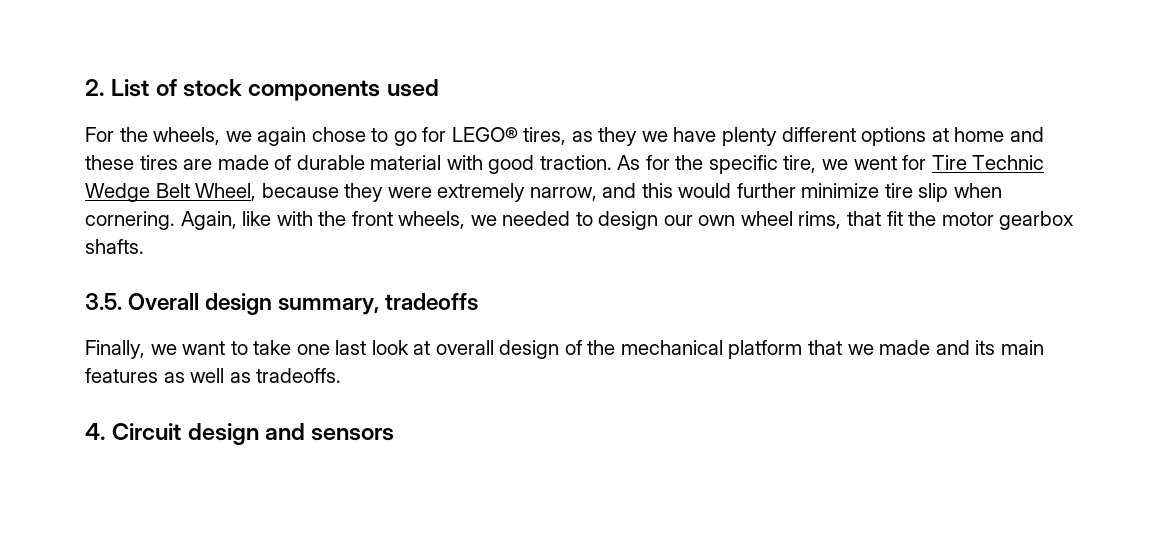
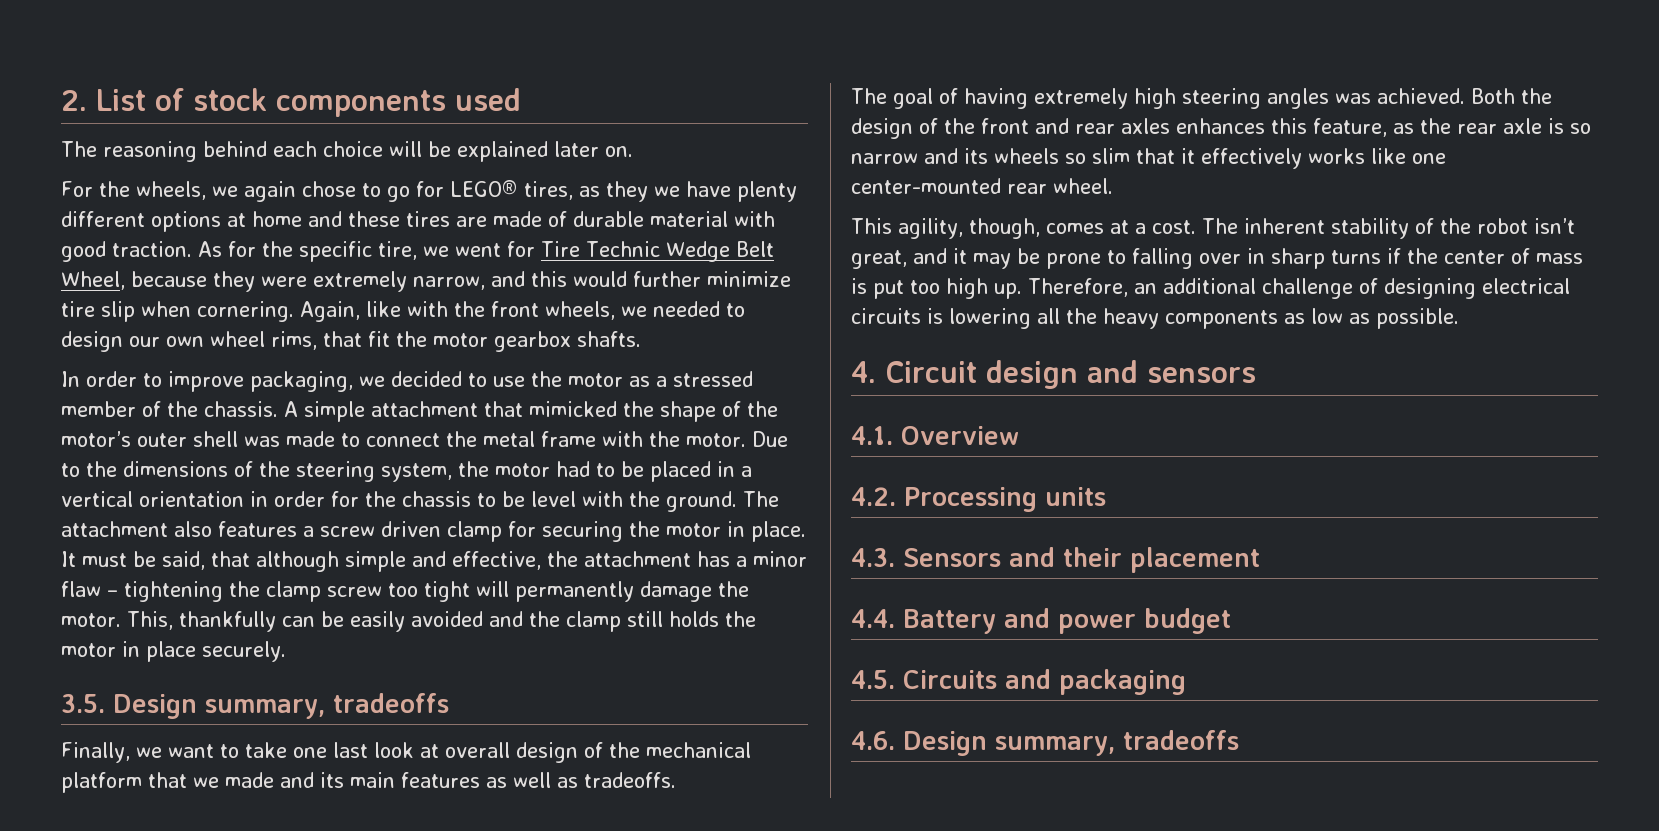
(439, 88) none -> [61,141,633,162] // The reasoning behind each choice will be explained later on.
(144, 246) none -> [61,371,753,392] [61,401,778,422] [61,431,788,447] [61,461,752,482] [61,491,779,512] [61,521,806,542] [61,551,807,572] [61,581,749,602] [61,611,756,632] [61,641,286,662] // In order to improve packaging, we decided to use the motor as a stressed member of the chassis. A simple attachment that mimicked the shape of the motor’s outer shell was made to connect the metal frame with the motor. Due to the dimensions of the steering system, the motor had to be placed in a vertical orientation in order for the chassis to be level with the ground. The attachment also features a screw driven clamp for securing the motor in place. It must be said, that although simple and effective, the attachment has a minor flaw – tightening the clamp screw too tight will permanently damage the motor. This, thankfully can be easily avoided and the clamp still holds the motor in place securely.
[128,293,273,315] Overall design -> [113,694,197,719] Design
(342, 375) none -> [851,88,1552,109] [851,118,1591,139] [851,148,1446,169] [851,178,1113,194] [851,218,1575,239] [851,248,1583,269] [851,278,1570,299] [851,308,1459,329] // The goal of having extremely high steering angles was achieved. Both the design of the front and rear axles enhances this feature, as the rear axle is so narrow and its wheels so slim that it effectively works like one center-mounted rear wheel. // This agility, though, comes at a cost. The inherent stability of the robot isn’t great, and it may be prone to falling over in sharp turns if the center of mass is put too high up. Therefore, an additional challenge of designing electrical circuits is lowering all the heavy components as low as possible.
(395, 434) none -> [851,426,1019,445] [851,487,1106,512] [851,547,1260,573] [851,608,1231,634] [851,669,1186,695] [851,730,1239,756] // 4.1. Overview // 4.2. Processing units // 4.3. Sensors and their placement // 4.4. Battery and power budget // 4.5. Circuits and packaging // 4.6. Design summary, tradeoffs

